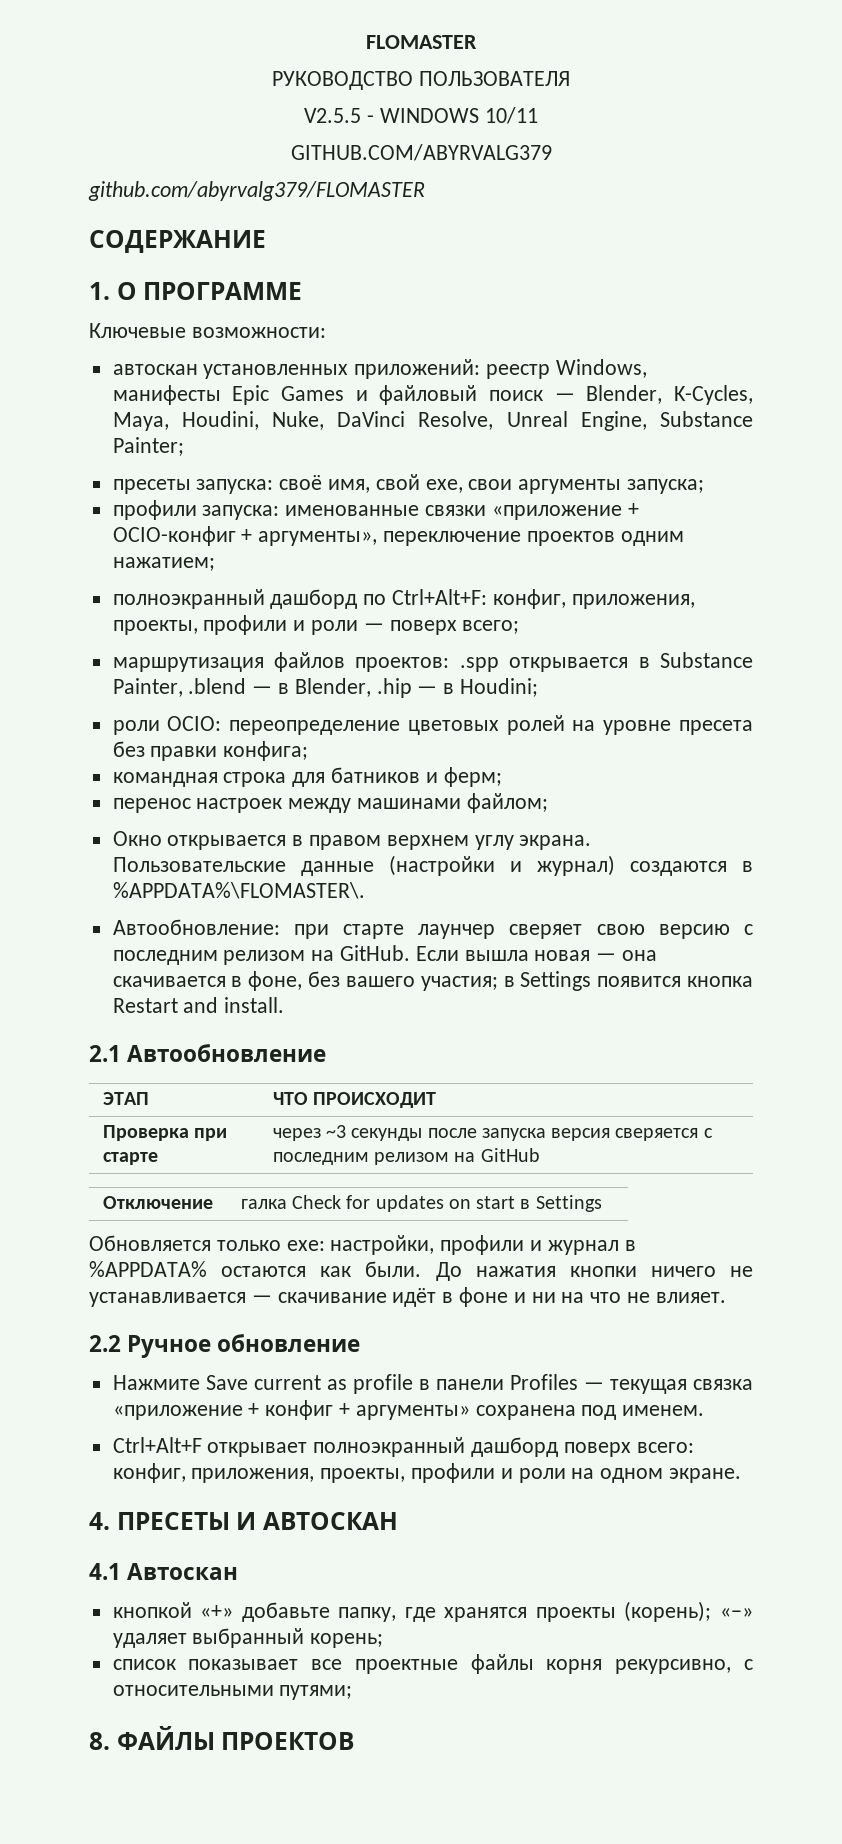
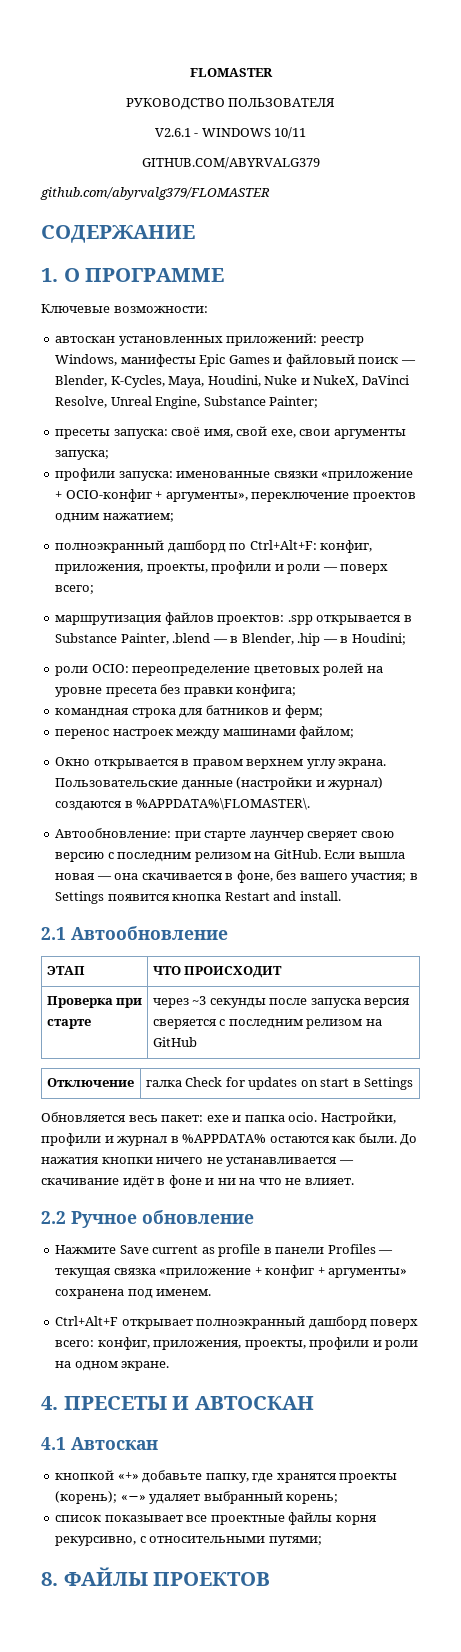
[304,108,362,123] V2.5.5 -> [154,128,191,137] V2.6.1
[272,411,325,430] Nuke, -> [264,375,359,387] Nuke и NukeX,
[216,1235,435,1255] только exe: настройки, -> [128,1112,396,1125] весь пакет: exe и папка ocio. Настройки,

